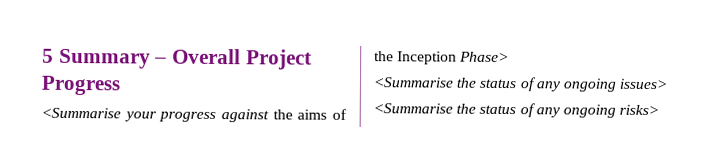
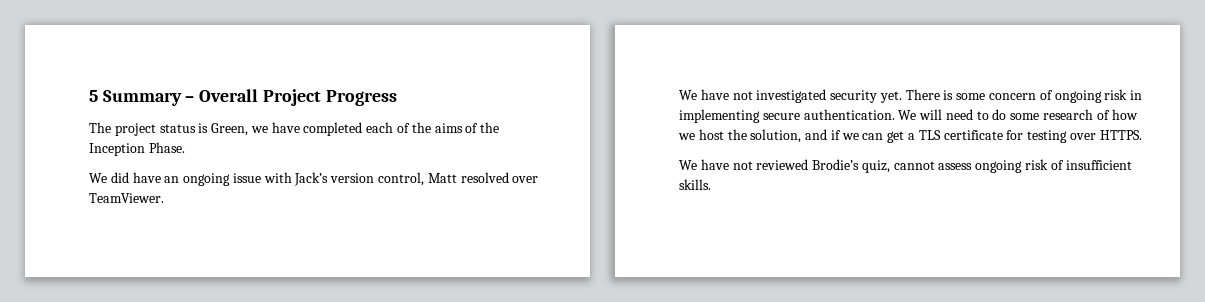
[41,107,269,123] <Summarise your progress against -> [89,122,411,136] The project status is Green, we have completed each of
[459,51,510,63] [373,77,668,92] [373,103,660,118] Phase> // <Summarise the status of any ongoing issues> // <Summarise the status of any ongoing risks> -> [148,142,185,153] [89,172,539,186] [89,193,164,203] [679,89,1143,103] [679,109,1138,123] [678,129,1142,143] [679,159,1132,173] [679,179,711,190] Phase. // We did have an ongoing issue with Jack’s version control, Matt resolved over TeamViewer. // We have not investigated security yet. There is some concern of ongoing risk in implementing secure authentication. We will need to do some research of how we host the solution, and if we can get a TLS certificate for testing over HTTPS. // We have not reviewed Brodie’s quiz, cannot assess ongoing risk of insufficient skills.

